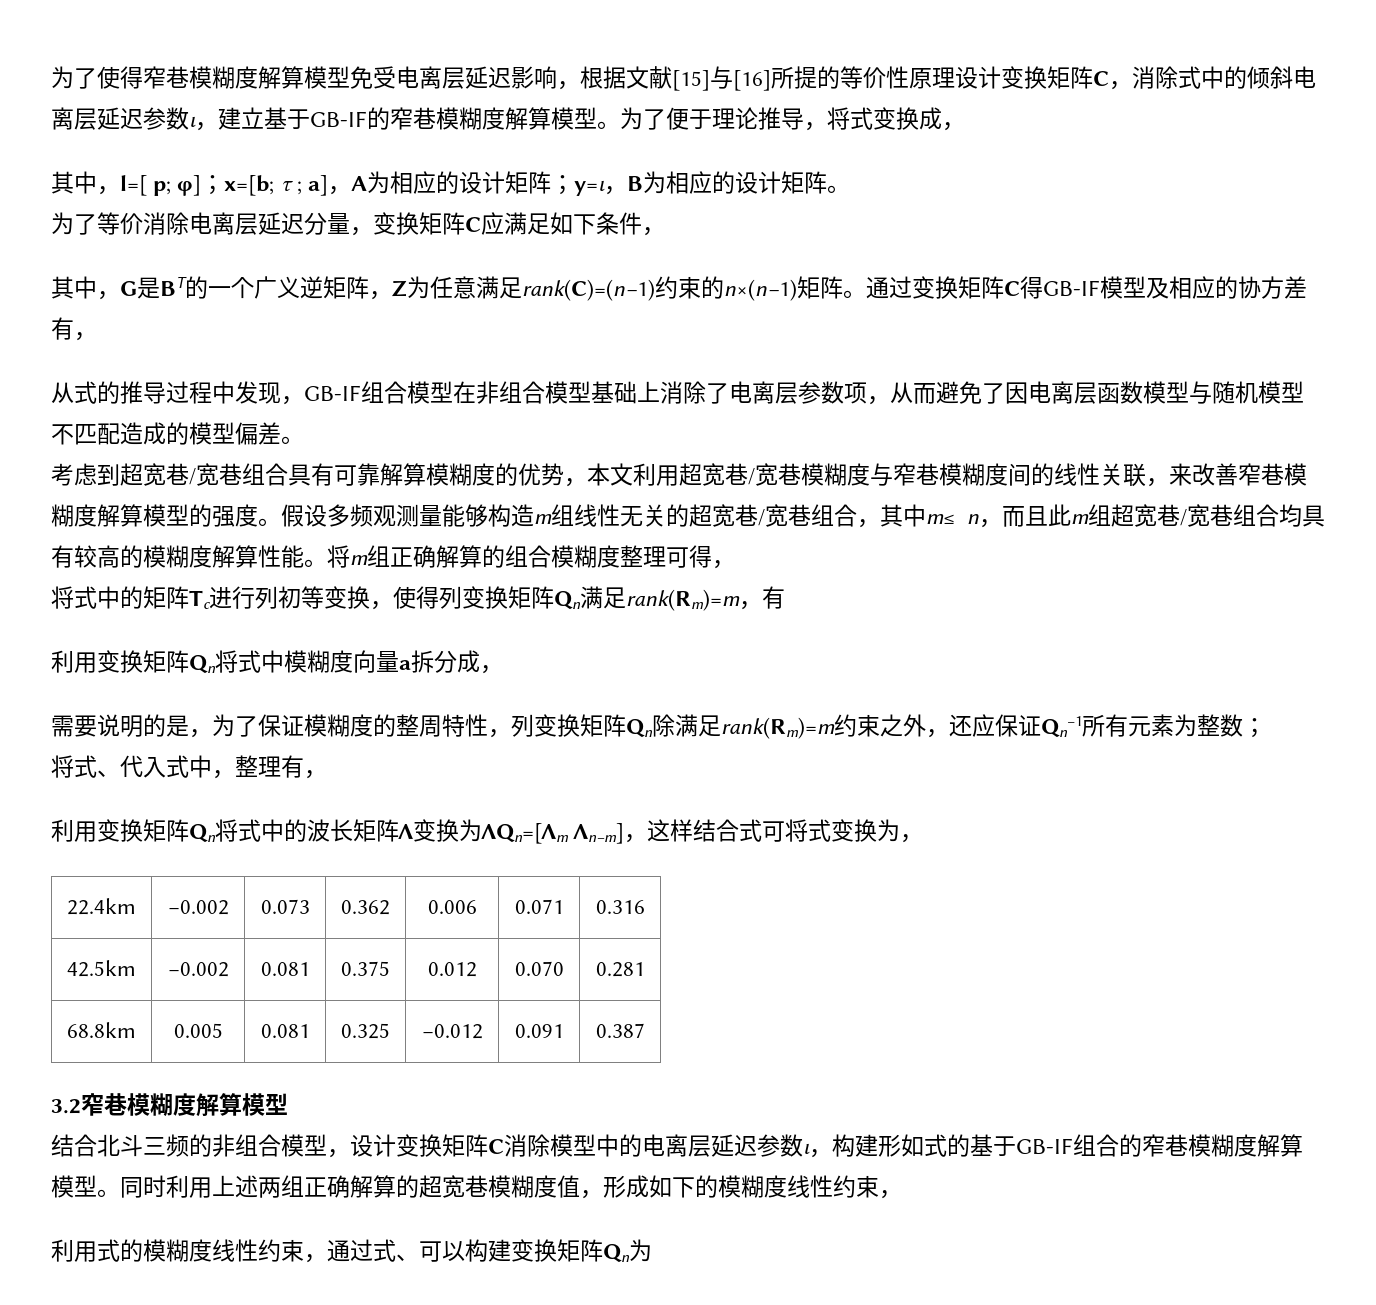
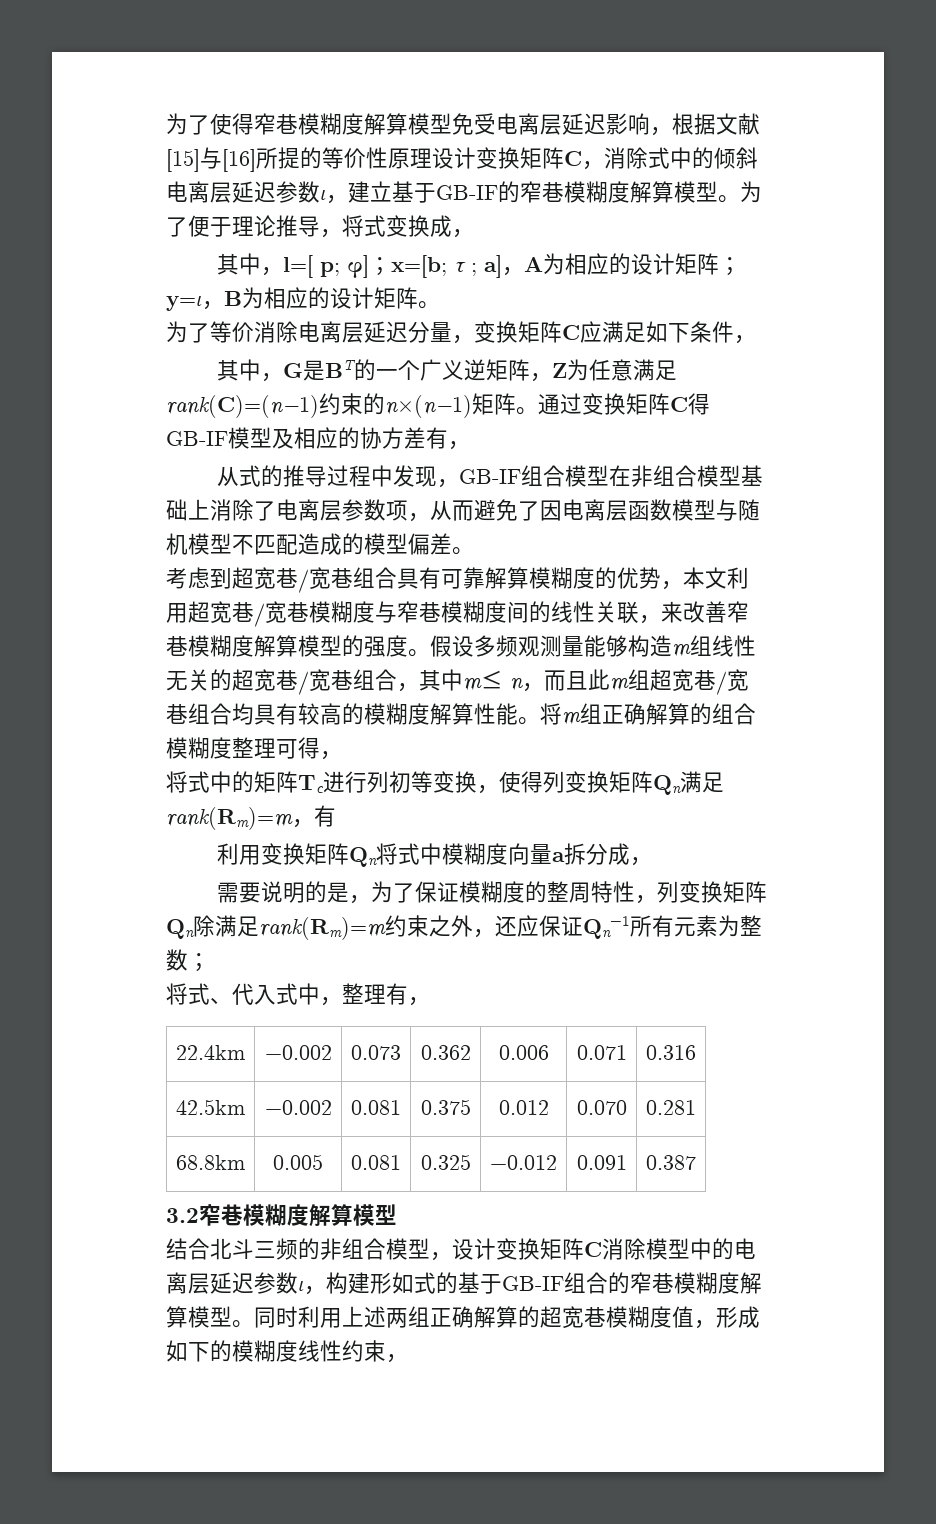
[51,819,924,844] // 利用变换矩阵Qn将式中的波长矩阵Λ变换为ΛQn=[Λm Λn−m]，这样结合式可将式变换为， -> (430, 1001) none
[51,1239,652,1263] // 利用式的模糊度线性约束，通过式、可以构建变换矩阵Qn为 -> (408, 1358) none

